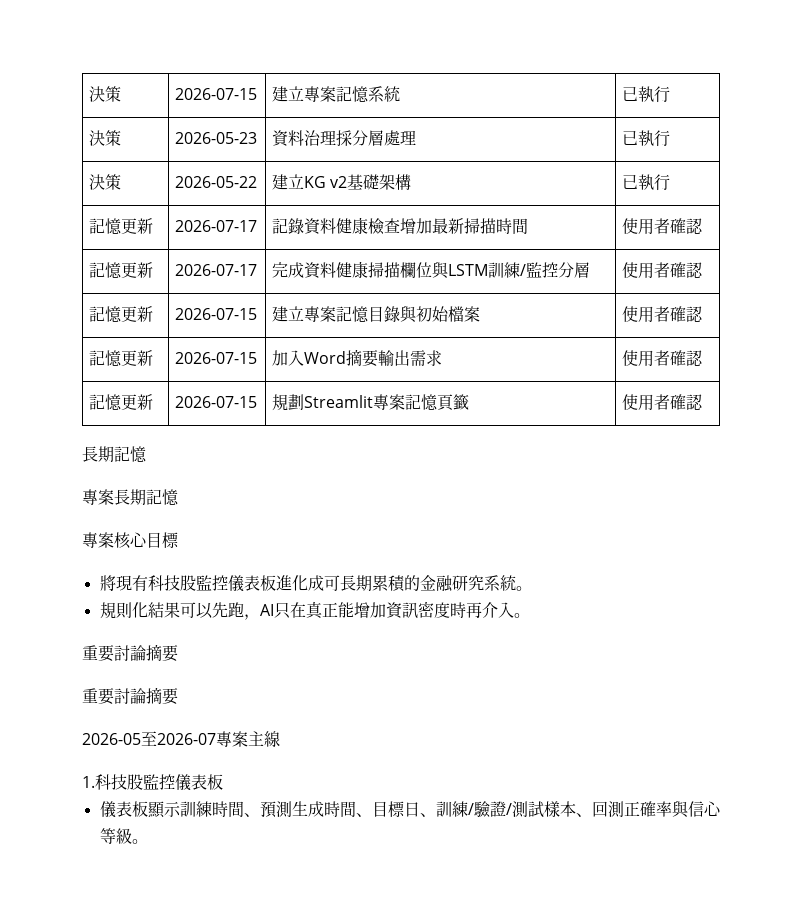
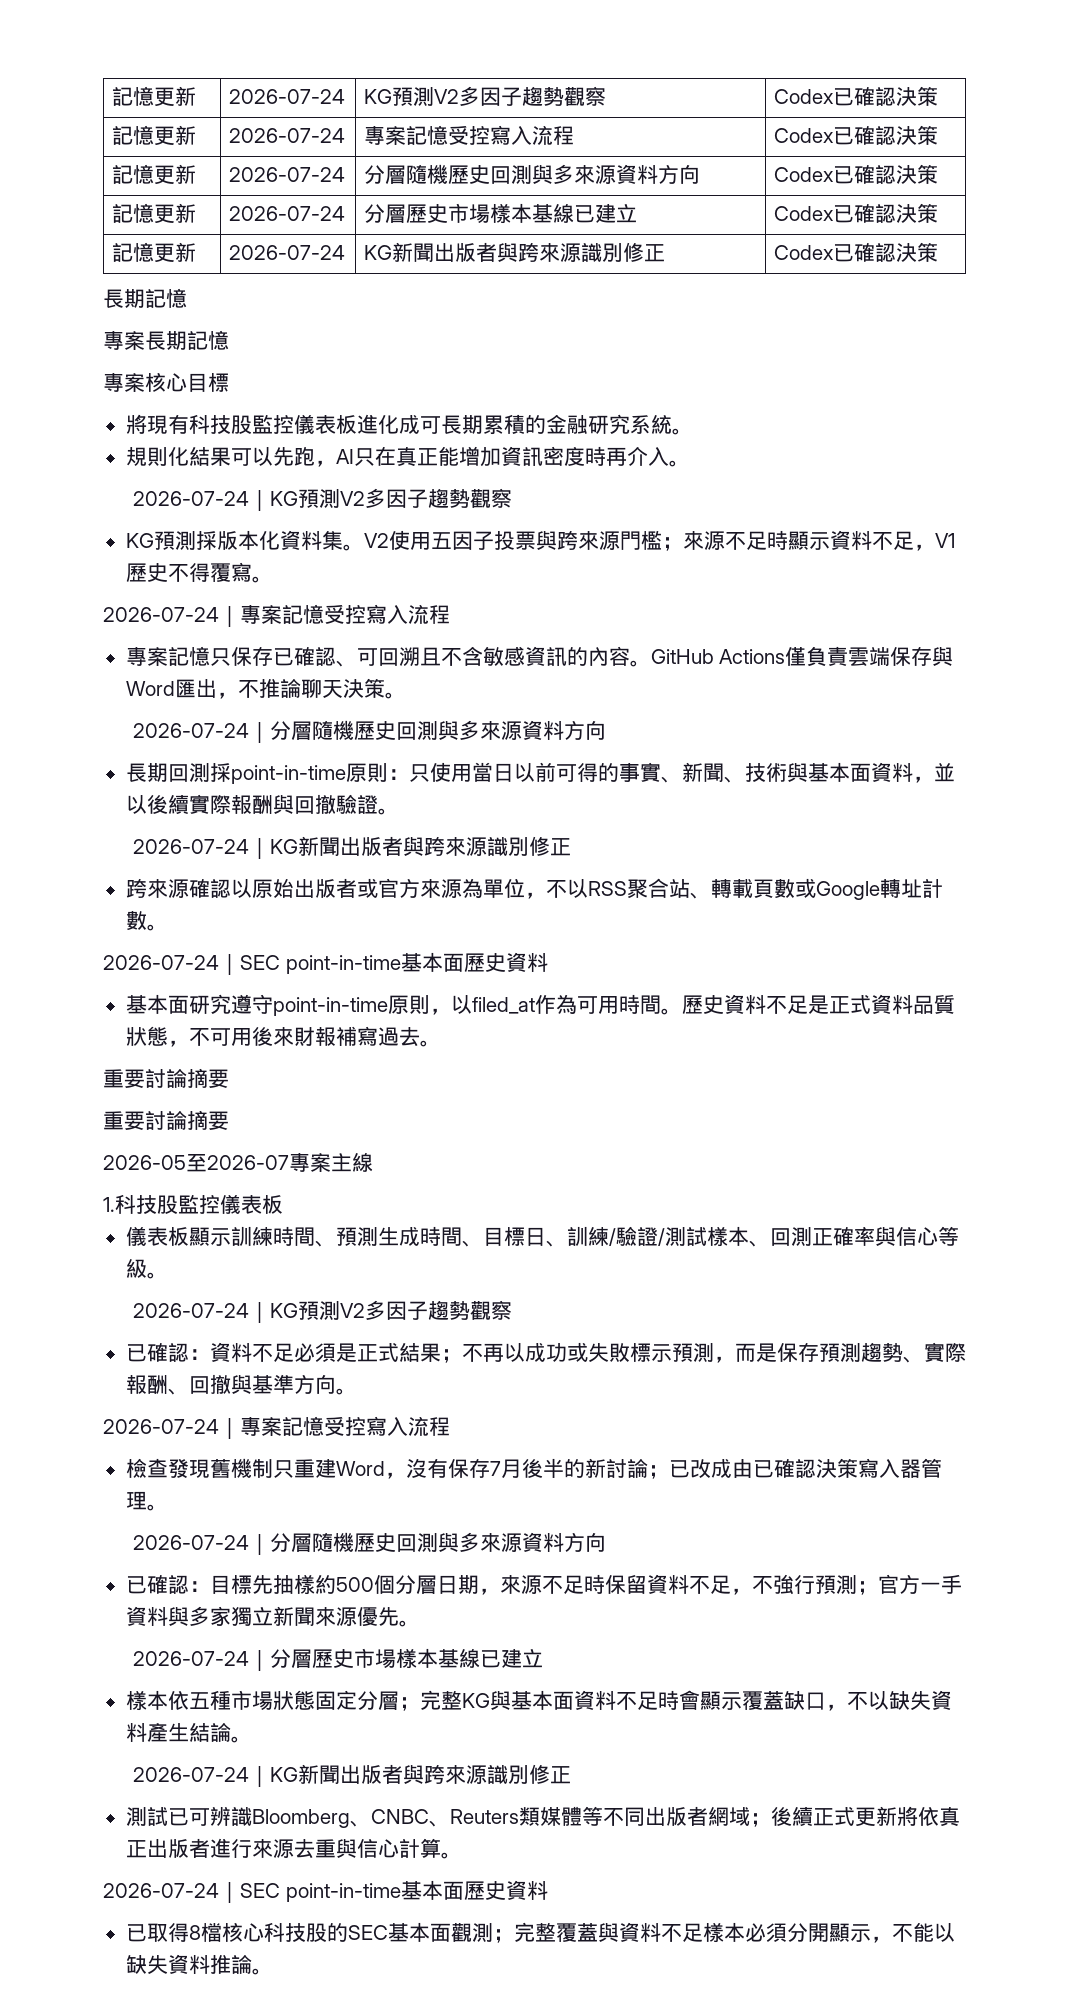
[89,86,122,102] [175,88,258,100] [272,86,401,102] [622,86,671,103] [89,130,122,146] [175,132,258,144] [272,130,417,147] [622,130,671,147] [89,174,122,190] [175,176,258,188] [272,174,412,190] [622,174,671,191] [89,218,154,234] [175,220,258,232] [272,217,529,235] [622,218,704,235] [89,262,154,278] [175,264,258,276] [272,261,591,279] [622,262,704,279] [89,306,154,322] [175,308,258,320] [272,306,481,323] [622,306,704,323] [89,350,154,366] [175,352,258,364] [272,349,443,367] [622,350,704,367] [89,394,154,410] [175,396,258,408] [272,394,470,411] [622,394,704,411] 決策 | 2026-07-15 | 建立專案記憶系統 | 已執行 // 決策 | 2026-05-23 | 資料治理採分層處理 | 已執行 // 決策 | 2026-05-22 | 建立KG v2基礎架構 | 已執行 // 記憶更新 | 2026-07-17 | 記錄資料健康檢查增加最新掃描時間 | 使用者確認 // 記憶更新 | 2026-07-17 | 完成資料健康掃描欄位與LSTM訓練/監控分層 | 使用者確認 // 記憶更新 | 2026-07-15 | 建立專案記憶目錄與初始檔案 | 使用者確認 // 記憶更新 | 2026-07-15 | 加入Word摘要輸出需求 | 使用者確認 // 記憶更新 | 2026-07-15 | 規劃Streamlit專案記憶頁籤 | 使用者確認 -> [112,86,197,107] [229,89,346,104] [364,86,607,107] [774,86,939,106] [112,125,197,146] [229,128,346,143] [364,125,575,145] [774,125,939,145] [112,164,197,185] [229,167,346,182] [364,164,701,184] [774,164,939,184] [112,203,197,224] [229,206,346,221] [364,203,638,224] [774,203,939,223] [112,242,197,263] [229,245,346,260] [364,242,666,262] [774,242,939,262] 記憶更新 | 2026-07-24 | KG預測V2多因子趨勢觀察 | Codex已確認決策 // 記憶更新 | 2026-07-24 | 專案記憶受控寫入流程 | Codex已確認決策 // 記憶更新 | 2026-07-24 | 分層隨機歷史回測與多來源資料方向 | Codex已確認決策 // 記憶更新 | 2026-07-24 | 分層歷史市場樣本基線已建立 | Codex已確認決策 // 記憶更新 | 2026-07-24 | KG新聞出版者與跨來源識別修正 | Codex已確認決策
(530, 615) none -> [132,488,512,511] [125,530,955,551] [125,562,273,583] [103,604,450,627] [125,646,954,667] [125,678,406,699] [132,720,606,743] [125,762,955,784] [125,794,399,815] [132,836,571,859] [125,878,943,900] [125,911,168,931] [103,952,548,975] [125,994,955,1016] [125,1026,441,1047] // 2026-07-24｜KG預測V2多因子趨勢觀察 // KG預測採版本化資料集。V2使用五因子投票與跨來源門檻；來源不足時顯示資料不足，V1歷史不得覆寫。 // 2026-07-24｜專案記憶受控寫入流程 // 專案記憶只保存已確認、可回溯且不含敏感資訊的內容。GitHub Actions僅負責雲端保存與Word匯出，不推論聊天決策。 // 2026-07-24｜分層隨機歷史回測與多來源資料方向 // 長期回測採point-in-time原則：只使用當日以前可得的事實、新聞、技術與基本面資料，並以後續實際報酬與回撤驗證。 // 2026-07-24｜KG新聞出版者與跨來源識別修正 // 跨來源確認以原始出版者或官方來源為單位，不以RSS聚合站、轉載頁數或Google轉址計數。 // 2026-07-24｜SEC point-in-time基本面歷史資料 // 基本面研究遵守point-in-time原則，以filed_at作為可用時間。歷史資料不足是正式資料品質狀態，不可用後來財報補寫過去。
(148, 841) none -> [132,1300,512,1323] [125,1342,966,1363] [125,1374,357,1395] [103,1416,450,1439] [125,1458,942,1479] [125,1491,168,1511] [132,1532,606,1555] [125,1574,962,1595] [125,1606,420,1627] [132,1648,543,1671] [125,1690,952,1711] [125,1723,252,1743] [132,1764,571,1787] [125,1806,960,1828] [125,1838,462,1859] [103,1880,548,1903] [125,1922,955,1943] [125,1954,273,1975] // 2026-07-24｜KG預測V2多因子趨勢觀察 // 已確認：資料不足必須是正式結果；不再以成功或失敗標示預測，而是保存預測趨勢、實際報酬、回撤與基準方向。 // 2026-07-24｜專案記憶受控寫入流程 // 檢查發現舊機制只重建Word，沒有保存7月後半的新討論；已改成由已確認決策寫入器管理。 // 2026-07-24｜分層隨機歷史回測與多來源資料方向 // 已確認：目標先抽樣約500個分層日期，來源不足時保留資料不足，不強行預測；官方一手資料與多家獨立新聞來源優先。 // 2026-07-24｜分層歷史市場樣本基線已建立 // 樣本依五種市場狀態固定分層；完整KG與基本面資料不足時會顯示覆蓋缺口，不以缺失資料產生結論。 // 2026-07-24｜KG新聞出版者與跨來源識別修正 // 測試已可辨識Bloomberg、CNBC、Reuters類媒體等不同出版者網域；後續正式更新將依真正出版者進行來源去重與信心計算。 // 2026-07-24｜SEC point-in-time基本面歷史資料 // 已取得8檔核心科技股的SEC基本面觀測；完整覆蓋與資料不足樣本必須分開顯示，不能以缺失資料推論。

